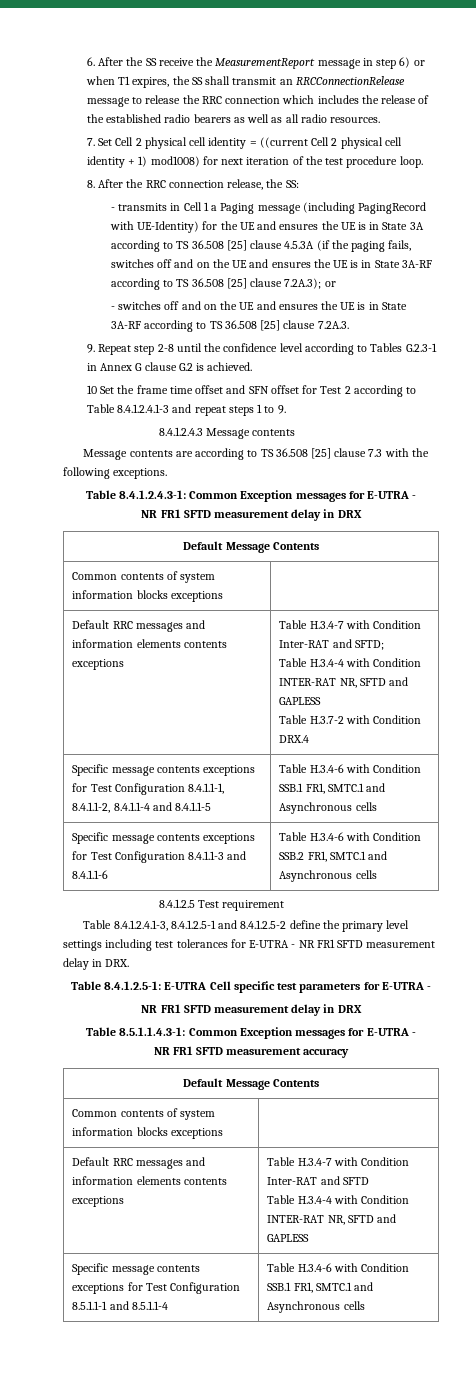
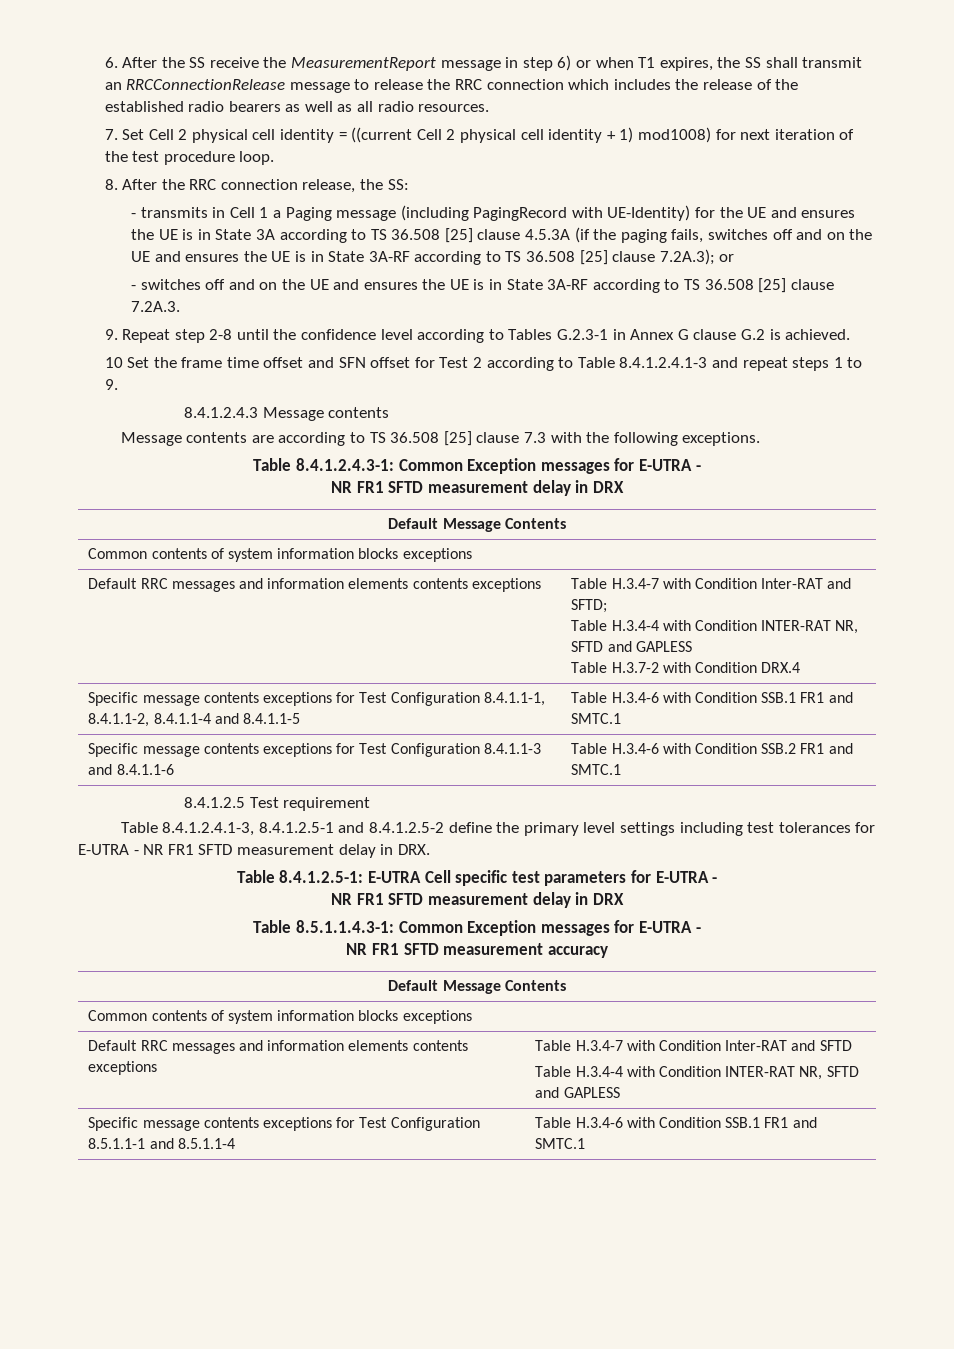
[305,783,386,794] [279,802,377,814] FR1, SMTC.1 and Asynchronous cells -> [800,692,853,703] [571,713,622,724] FR1 and SMTC.1
[307,851,388,862] [279,870,377,882] FR1, SMTC.1 and Asynchronous cells -> [800,743,853,754] [571,764,622,775] FR1 and SMTC.1
[293,1282,374,1293] [267,1301,365,1313] FR1, SMTC.1 and Asynchronous cells -> [764,1117,817,1128] [535,1138,586,1149] FR1 and SMTC.1

